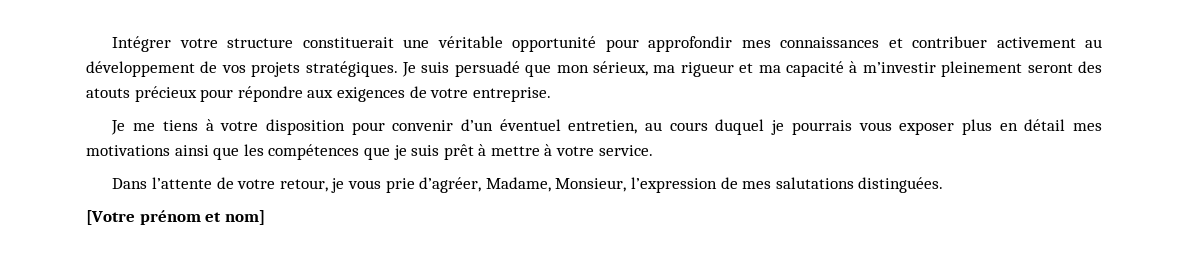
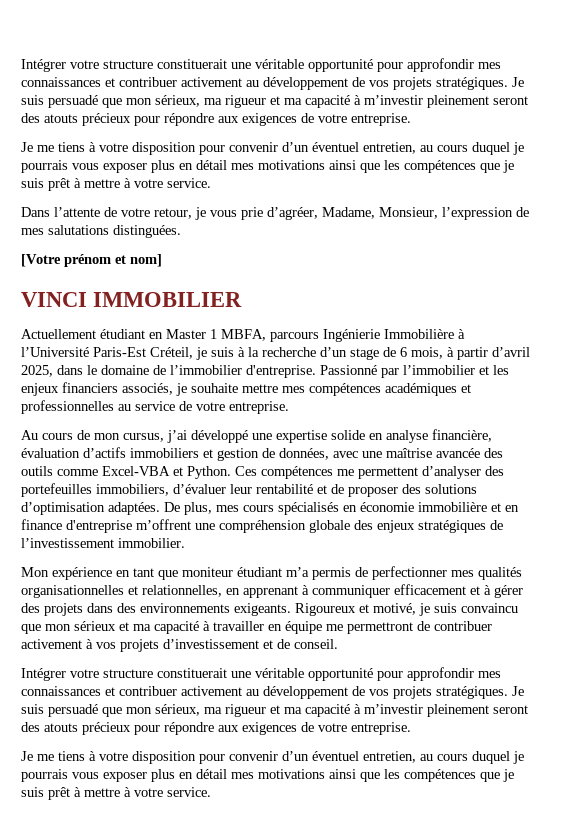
(265, 217) none -> [21,292,243,307] [21,329,465,342] [21,347,530,360] [21,365,509,378] [21,382,471,396] [21,400,289,414] [21,429,492,443] [21,447,503,461] [21,466,504,479] [21,483,477,497] [21,502,519,515] [21,519,503,533] [21,538,185,548] [21,566,522,580] [21,584,523,598] [21,603,518,616] [21,621,492,634] [21,639,338,652] [21,667,501,681] [21,686,524,699] [21,704,528,717] [21,722,411,735] [21,751,524,764] [21,769,514,782] [21,787,211,800] // VINCI IMMOBILIER // Actuellement étudiant en Master 1 MBFA, parcours Ingénierie Immobilière à l’Université Paris-Est Créteil, je suis à la recherche d’un stage de 6 mois, à partir d’avril 2025, dans le domaine de l’immobilier d'entreprise. Passionné par l’immobilier et les enjeux financiers associés, je souhaite mettre mes compétences académiques et professionnelles au service de votre entreprise. // Au cours de mon cursus, j’ai développé une expertise solide en analyse financière, évaluation d’actifs immobiliers et gestion de données, avec une maîtrise avancée des outils comme Excel-VBA et Python. Ces compétences me permettent d’analyser des portefeuilles immobiliers, d’évaluer leur rentabilité et de proposer des solutions d’optimisation adaptées. De plus, mes cours spécialisés en économie immobilière et en finance d'entreprise m’offrent une compréhension globale des enjeux stratégiques de l’investissement immobilier. // Mon expérience en tant que moniteur étudiant m’a permis de perfectionner mes qualités organisationnelles et relationnelles, en apprenant à communiquer efficacement et à gérer des projets dans des environnements exigeants. Rigoureux et motivé, je suis convaincu que mon sérieux et ma capacité à travailler en équipe me permettront de contribuer activement à vos projets d’investissement et de conseil. // Intégrer votre structure constituerait une véritable opportunité pour approfondir mes connaissances et contribuer activement au développement de vos projets stratégiques. Je suis persuadé que mon sérieux, ma rigueur et ma capacité à m’investir pleinement seront des atouts précieux pour répondre aux exigences de votre entreprise. // Je me tiens à votre disposition pour convenir d’un éventuel entretien, au cours duquel je pourrais vous exposer plus en détail mes motivations ainsi que les compétences que je suis prêt à mettre à votre service.

